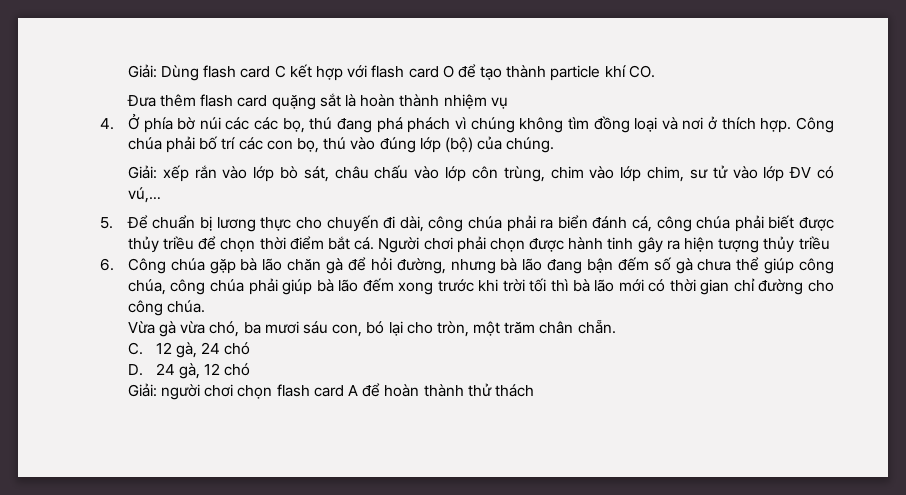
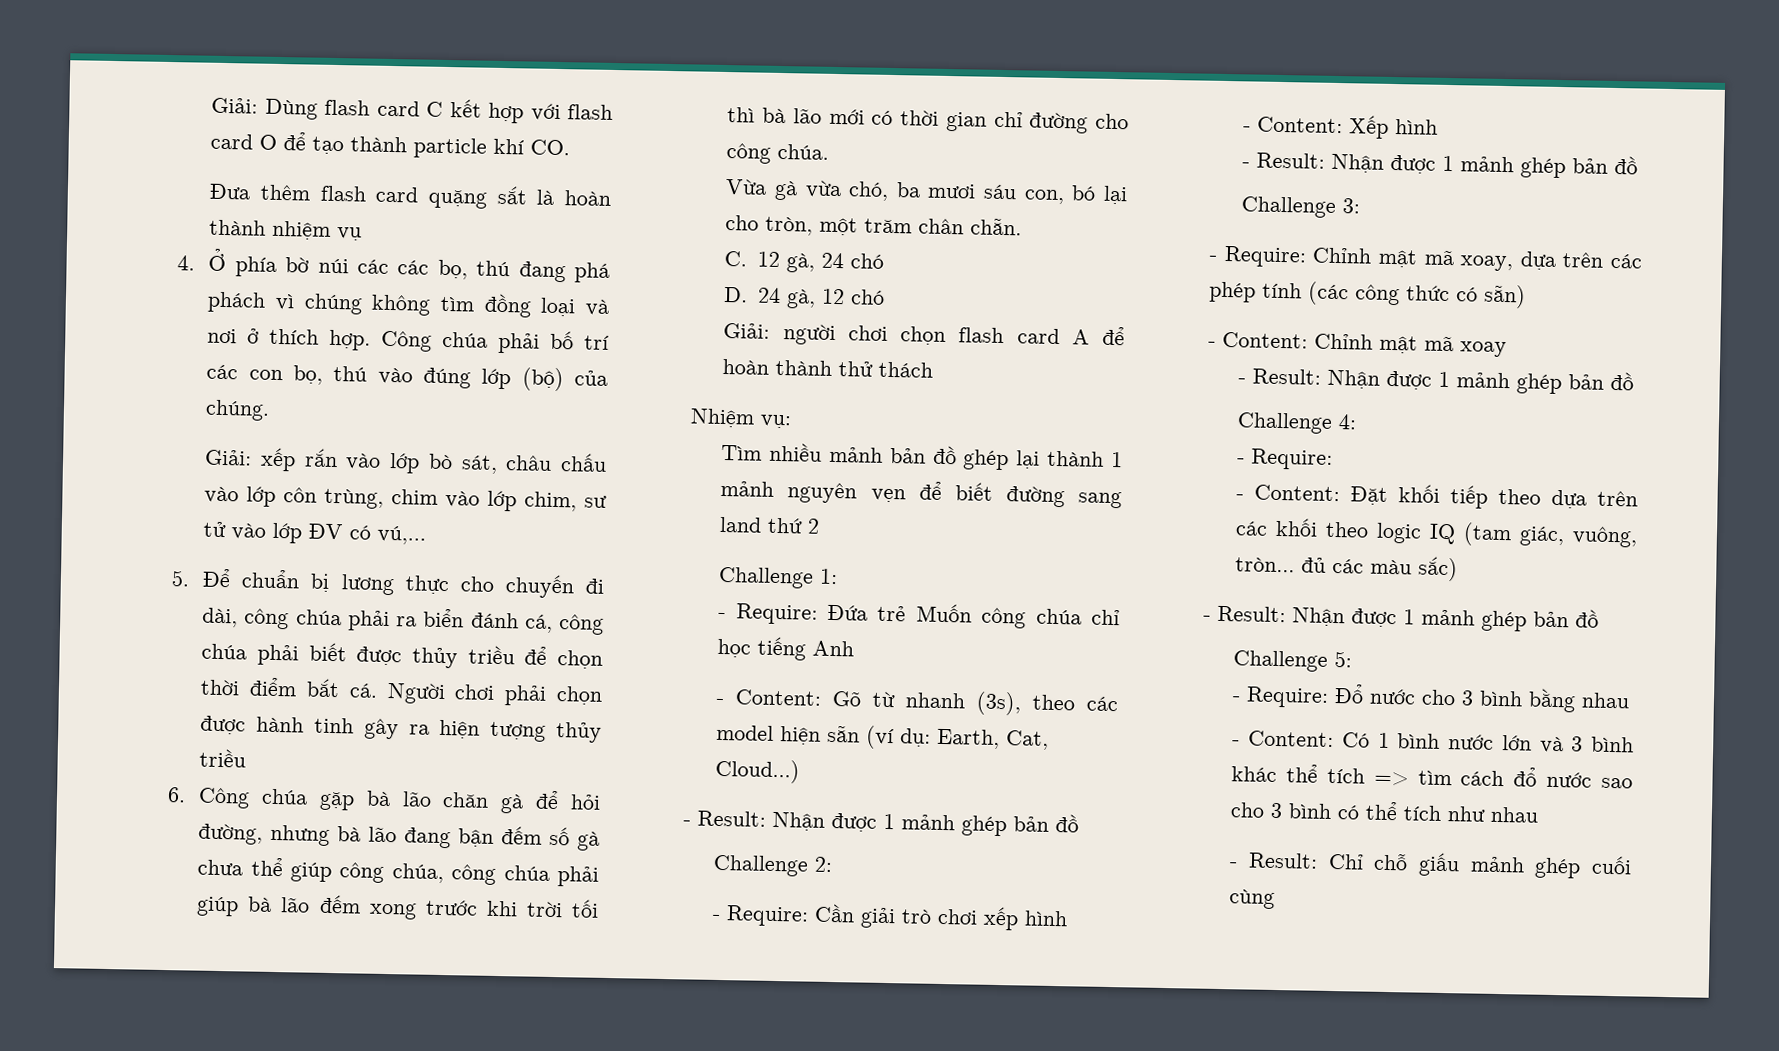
(534, 390) none -> [690,408,792,429] [721,442,1123,471] [720,480,1122,509] [719,516,821,534] [718,566,839,589] [718,603,1120,629] [717,636,855,661] [716,689,1118,716] [716,724,1050,750] [715,758,801,784] [683,810,1080,837] [713,854,834,877] [712,903,1069,931] [1243,115,1439,139] [1242,152,1639,179] [1241,196,1361,218] [1209,245,1642,272] [1209,281,1527,309] [1208,331,1508,358] [1238,368,1635,395] [1237,412,1358,434] [1237,448,1334,470] [1236,484,1638,509] [1235,517,1638,548] [1235,556,1459,582] [1203,605,1600,632] [1233,650,1353,672] [1232,684,1631,713] [1232,730,1634,754] [1231,764,1633,789] [1230,801,1540,823] [1229,852,1632,879] [1229,889,1276,909] // Nhiệm vụ: // Tìm nhiều mảnh bản đồ ghép lại thành 1 mảnh nguyên vẹn để biết đường sang land thứ 2 // Challenge 1: // - Require: Đứa trẻ Muốn công chúa chỉ học tiếng Anh // - Content: Gõ từ nhanh (3s), theo các model hiện sẵn (ví dụ: Earth, Cat, Cloud...) // - Result: Nhận được 1 mảnh ghép bản đồ // Challenge 2: // - Require: Cần giải trò chơi xếp hình // - Content: Xếp hình // - Result: Nhận được 1 mảnh ghép bản đồ // Challenge 3: // - Require: Chỉnh mật mã xoay, dựa trên các phép tính (các công thức có sẵn) // - Content: Chỉnh mật mã xoay // - Result: Nhận được 1 mảnh ghép bản đồ // Challenge 4: // - Require: // - Content: Đặt khối tiếp theo dựa trên các khối theo logic IQ (tam giác, vuông, tròn... đủ các màu sắc) // - Result: Nhận được 1 mảnh ghép bản đồ // Challenge 5: // - Require: Đổ nước cho 3 bình bằng nhau // - Content: Có 1 bình nước lớn và 3 bình khác thể tích => tìm cách đổ nước sao cho 3 bình có thể tích như nhau // - Result: Chỉ chỗ giấu mảnh ghép cuối cùng

